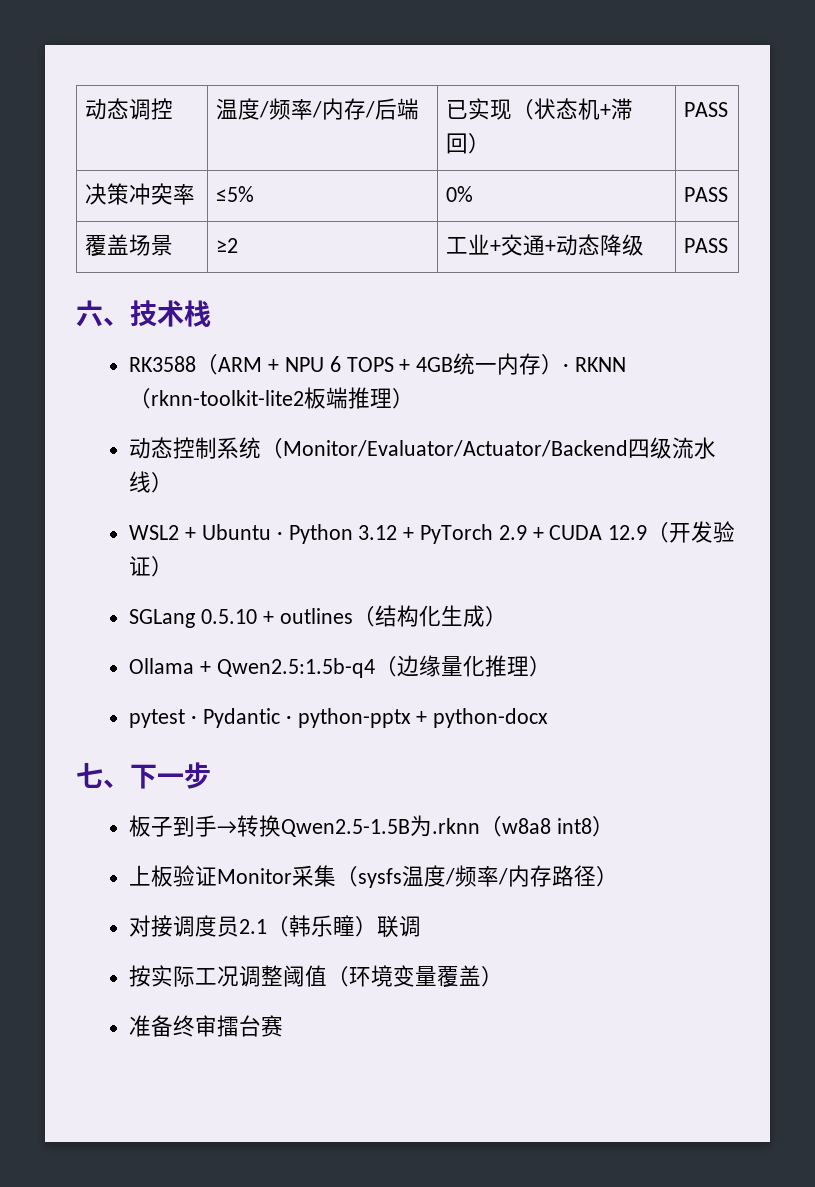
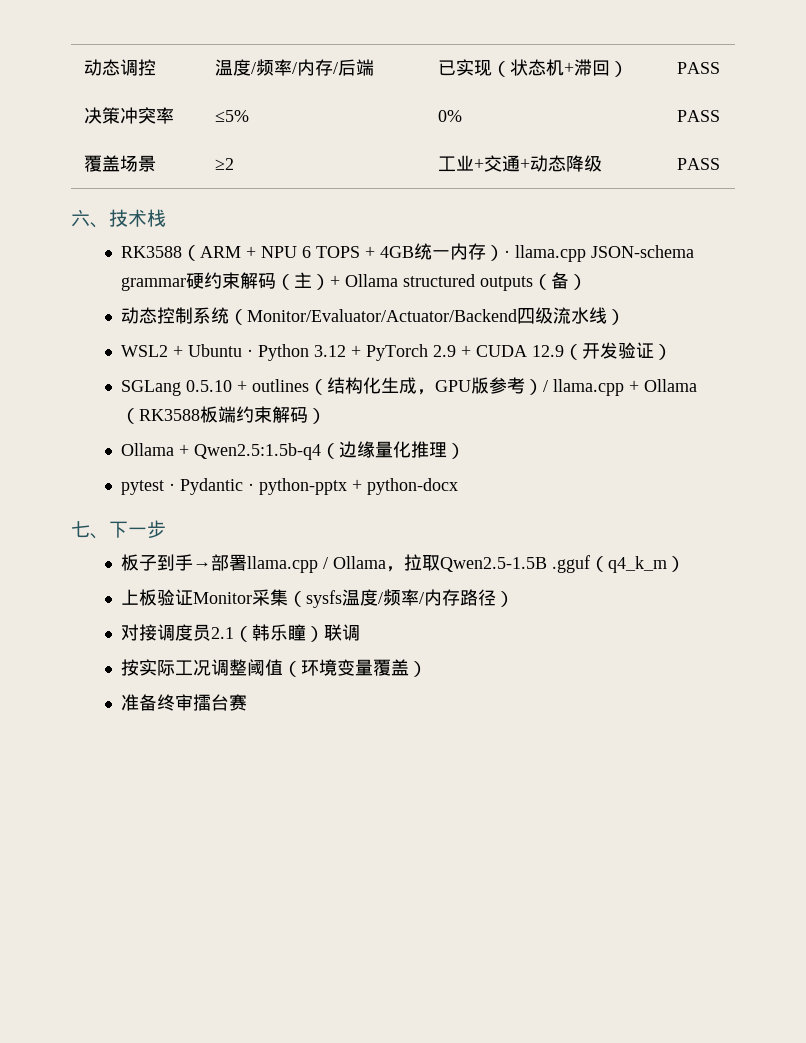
[574,357,626,372] [129,387,393,409] RKNN（rknn-toolkit-lite2板端推理 -> [515,245,695,262] [121,272,570,291] llama.cpp JSON-schema grammar硬约束解码（主）+ Ollama structured outputs（备
(485, 616) none -> [417,377,698,396] [121,406,309,424] ，GPU版参考）/ llama.cpp + Ollama（RK3588板端约束解码
[237,815,593,837] 转换Qwen2.5-1.5B为.rknn（w8a8 int8 -> [211,554,668,573] 部署llama.cpp / Ollama，拉取Qwen2.5-1.5B .gguf（q4_k_m

